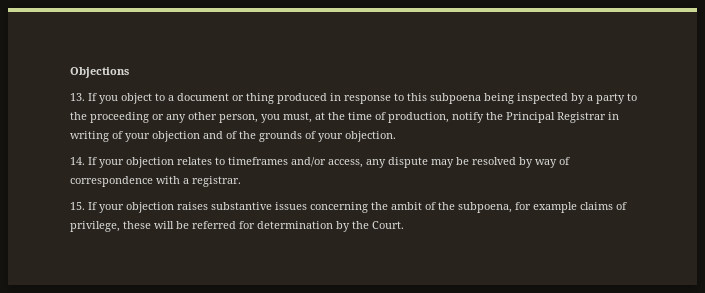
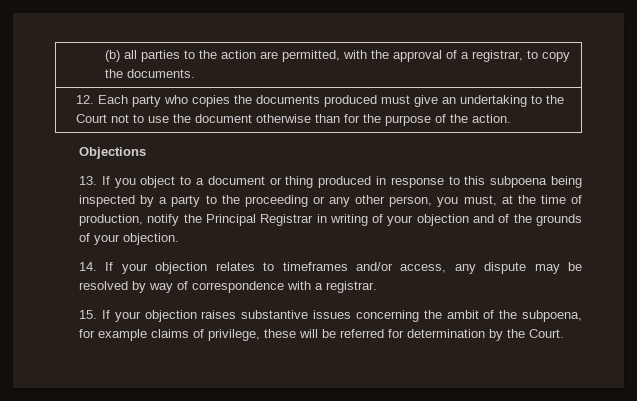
(70, 72) none -> [104,50,570,62] [104,69,195,78] [75,95,564,107] [75,114,511,126] (b) all parties to the action are permitted, with the approval of a registrar, to copy the documents. // 12. Each party who copies the documents produced must give an undertaking to the Court not to use the document otherwise than for the purpose of the action. //

